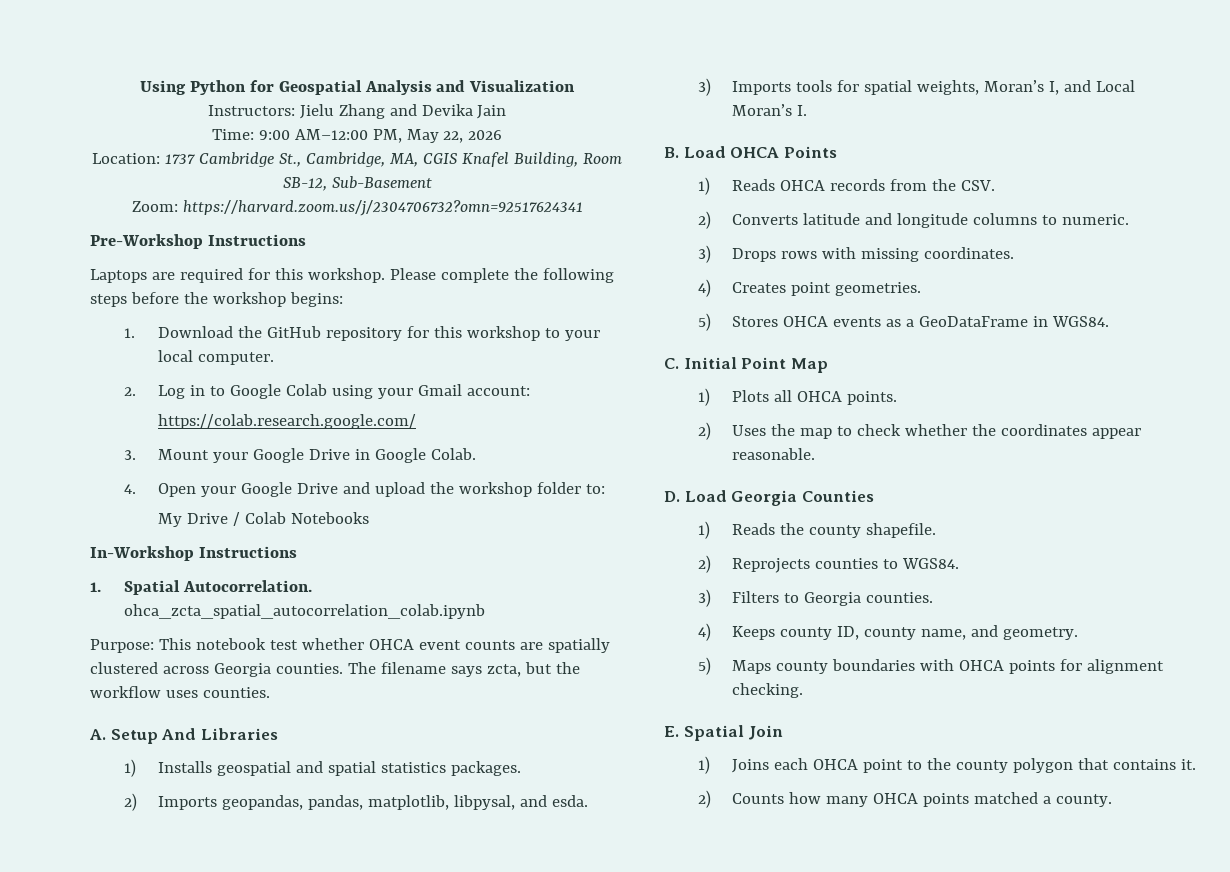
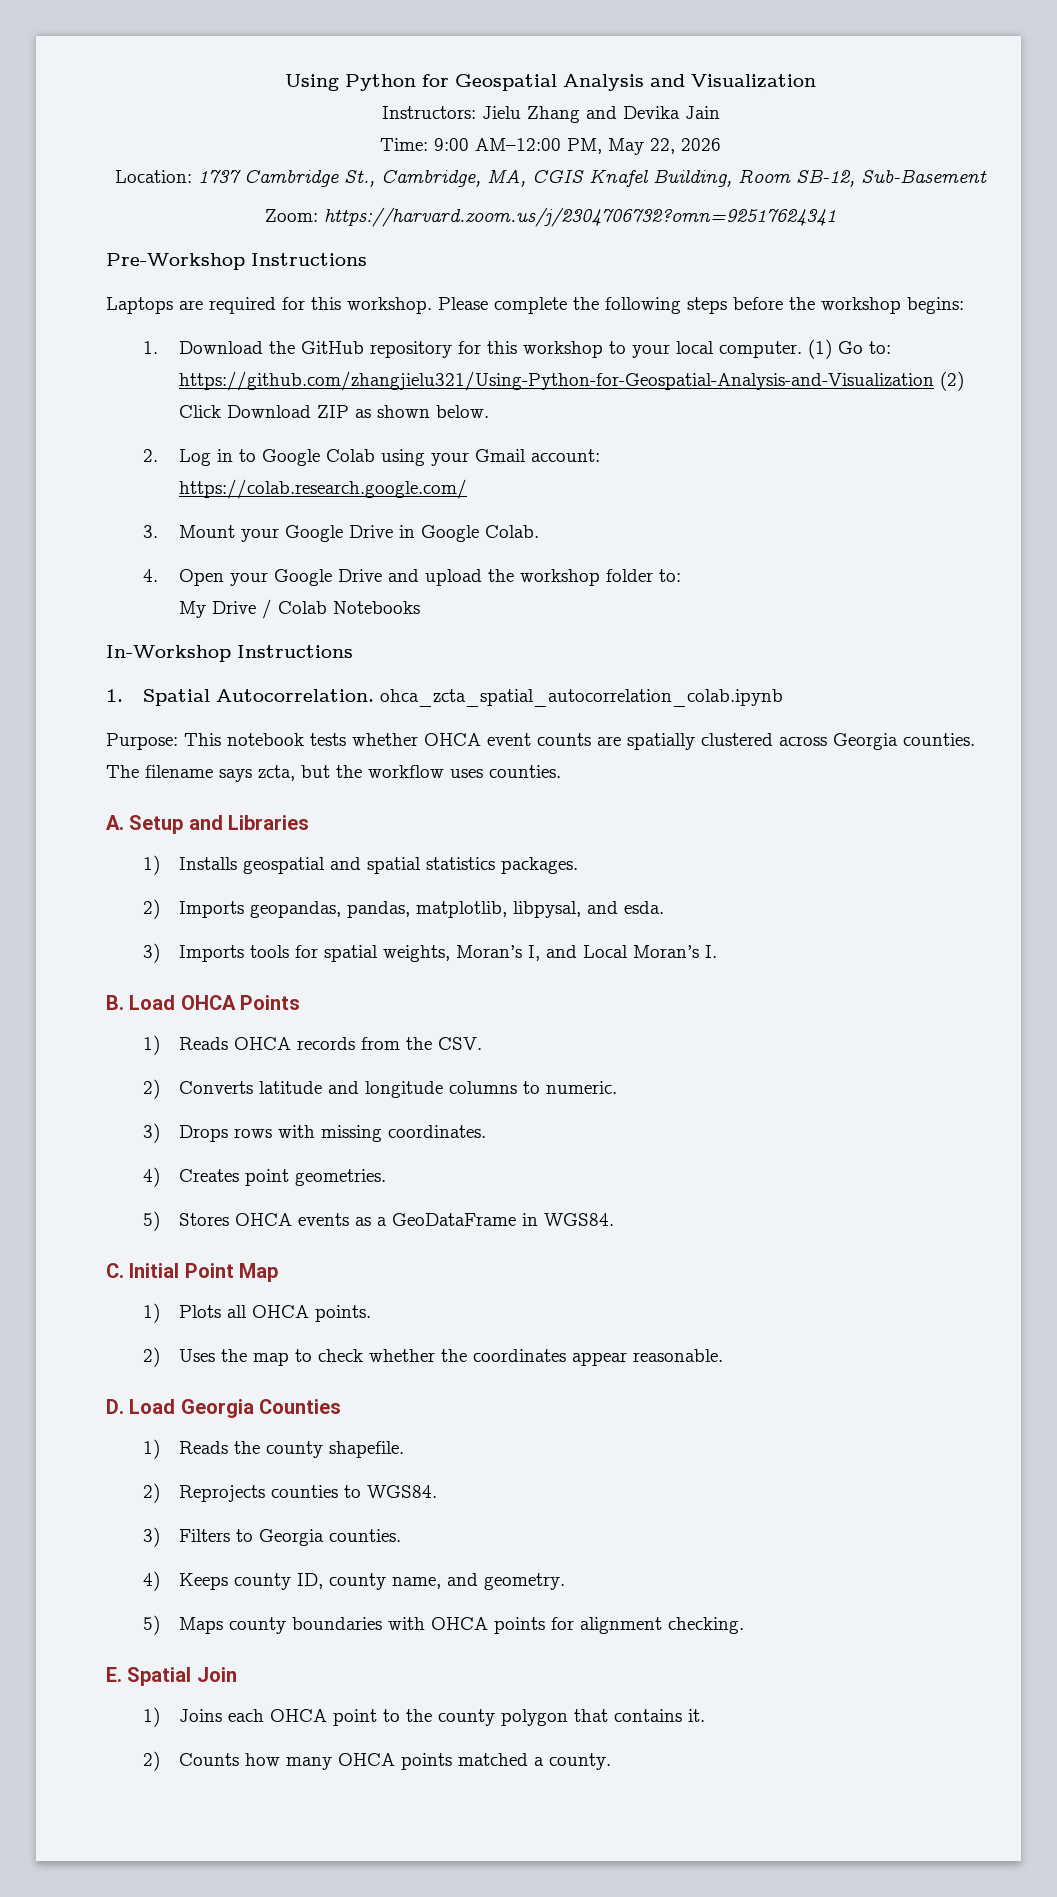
(275, 358) none -> [808,339,892,359] [179,371,965,391] [179,405,490,418] (1) Go to: https://github.com/zhangjielu321/Using-Python-for-Geospatial-Analysis-and-Visualization (2) Click Download ZIP as shown below.
[269,640,298,650] test -> [310,733,346,746] tests
[161,728,197,740] And -> [188,815,223,830] and

